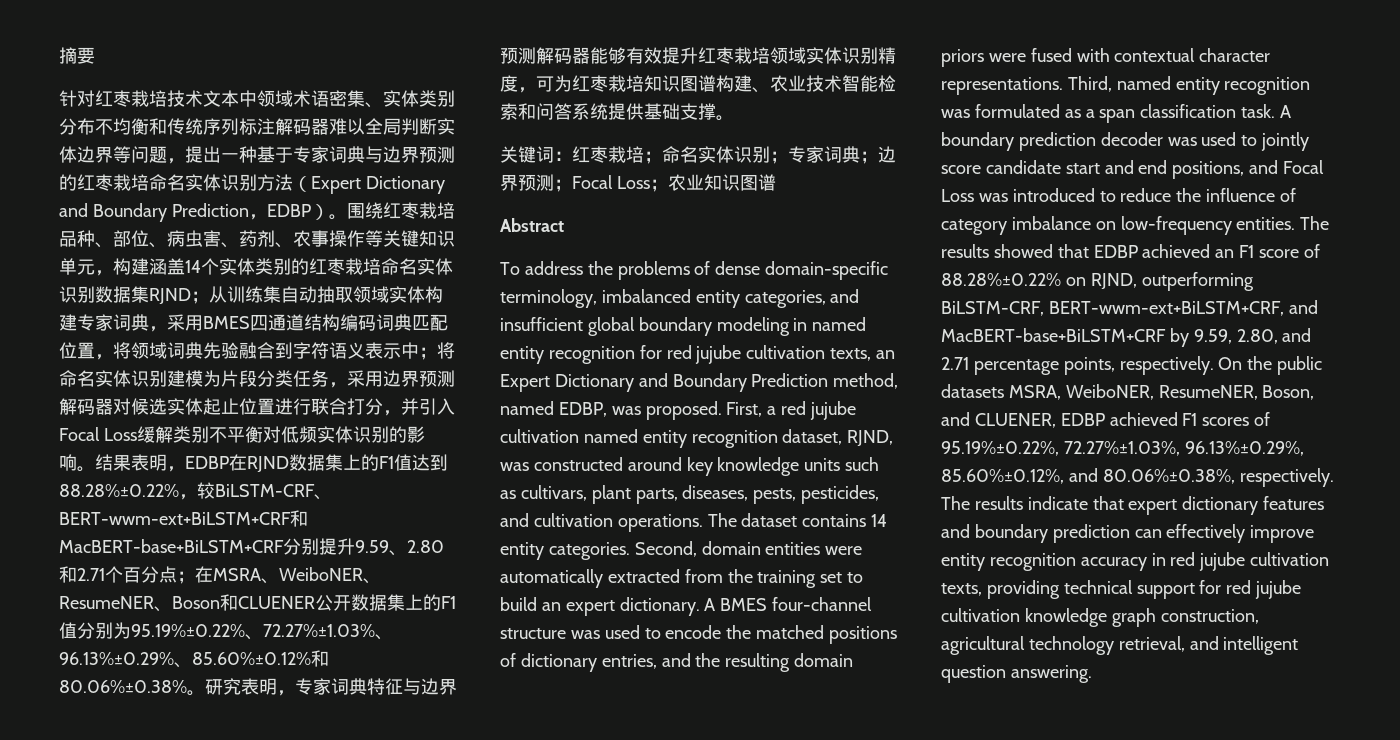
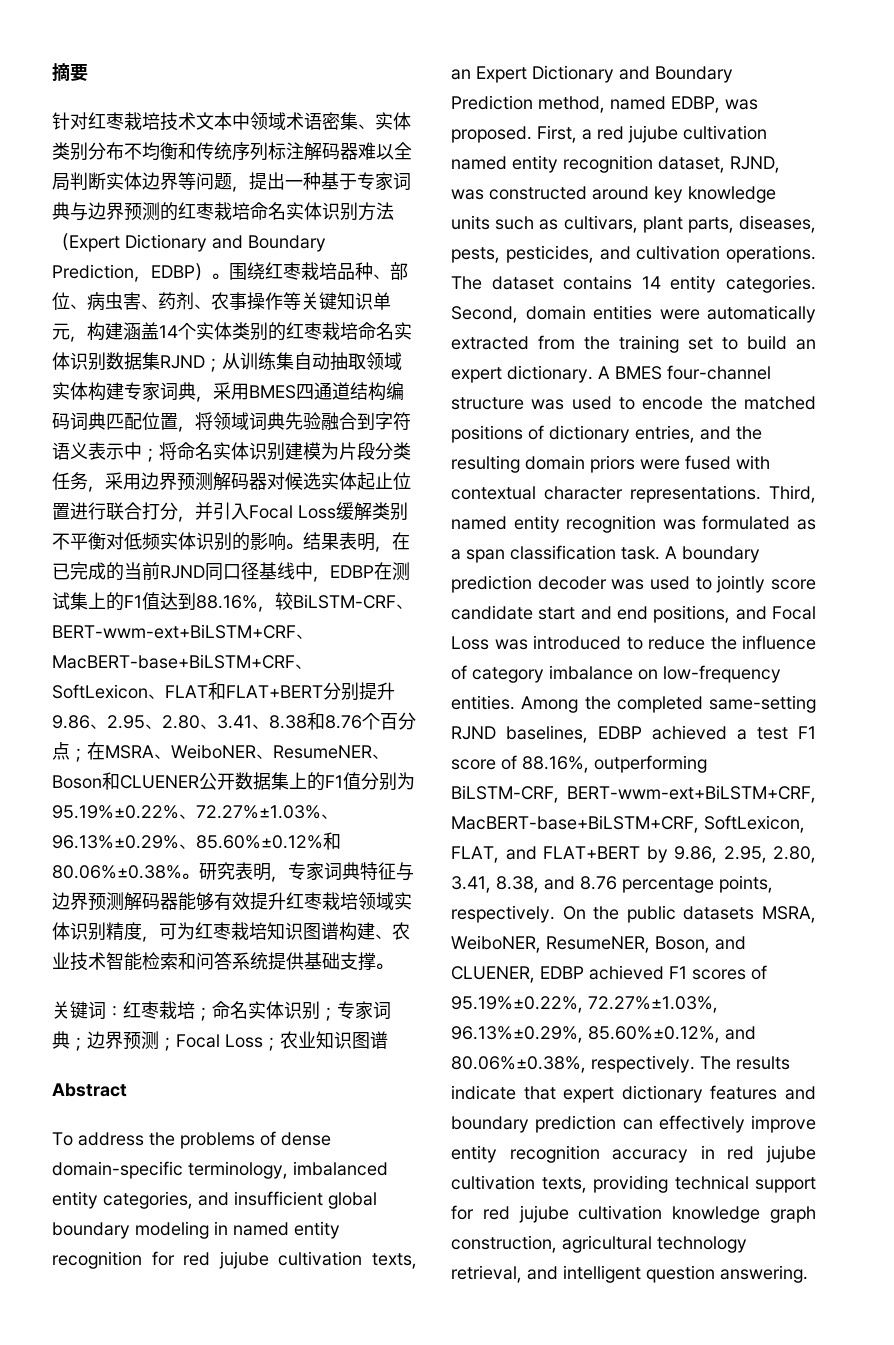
[185,454,325,473] EDBP在RJND数据 -> [392,532,410,550] [52,562,410,582] [52,592,70,610] 在已完成的当前RJND同口径基线中，EDBP在测试
[59,484,179,497] 88.28%±0.22% -> [196,595,258,609] 88.16%
[289,510,308,527] [59,538,444,556] [59,566,105,583] 和MacBERT-base+BiLSTM+CRF分别提升9.59、2.80和2.71 -> [296,634,313,639] [52,654,312,669] [52,682,395,701] [52,712,362,730] 、MacBERT-base+BiLSTM+CRF、SoftLexicon、FLAT和FLAT+BERT分别提升9.86、2.95、2.80、3.41、8.38和8.76
[1300,216,1330,230] [941,244,1320,258] [941,272,1254,291] [941,300,1318,316] [941,328,1312,347] [941,357,969,370] The results showed that EDBP achieved an F1 score of 88.28%±0.22% on RJND, outperforming BiLSTM-CRF, BERT-wwm-ext+BiLSTM+CRF, and MacBERT-base+BiLSTM+CRF by 9.59, 2.80, and 2.71 -> [521,695,816,713] [451,725,816,743] [451,755,707,773] [451,785,816,803] [451,815,805,833] [451,846,816,863] [451,876,617,893] Among the completed same-setting RJND baselines, EDBP achieved a test F1 score of 88.16%, outperforming BiLSTM-CRF, BERT-wwm-ext+BiLSTM+CRF, MacBERT-base+BiLSTM+CRF, SoftLexicon, FLAT, and FLAT+BERT by 9.86, 2.95, 2.80, 3.41, 8.38, and 8.76

